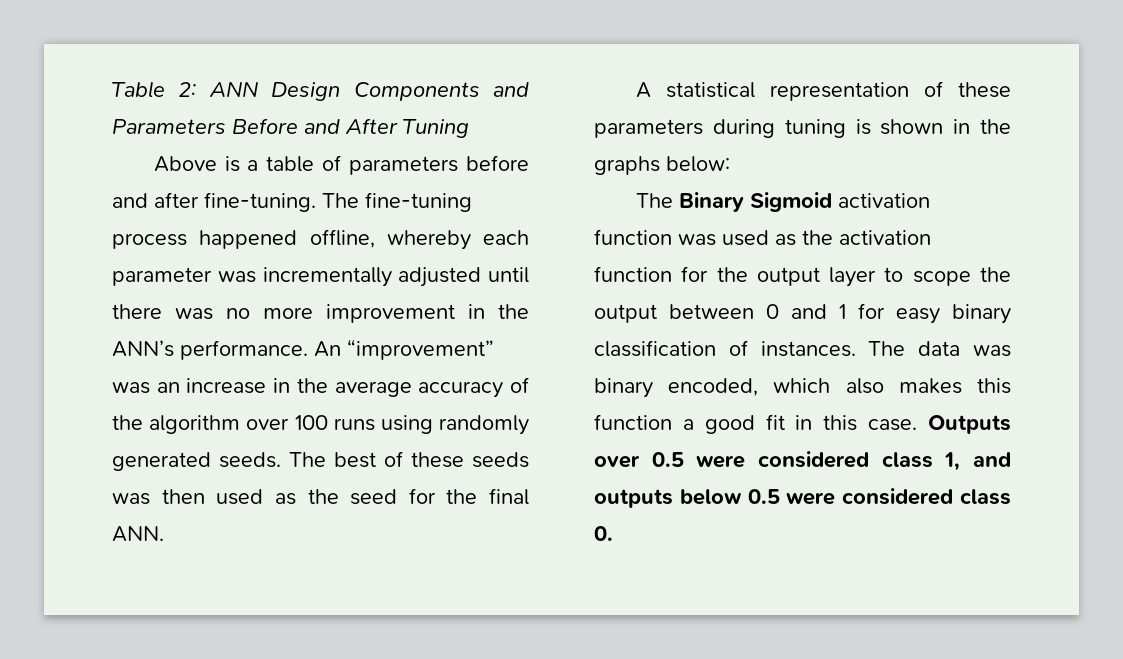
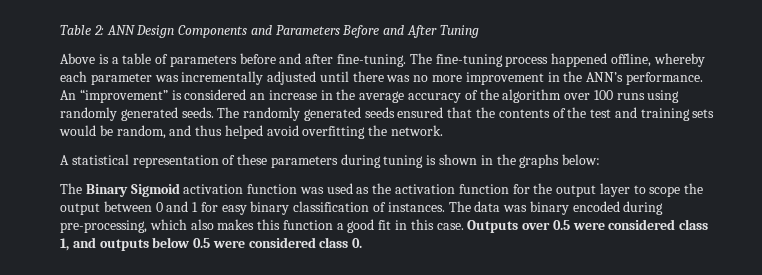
[112,382,150,394] was -> [171,89,247,100] is considered
[334,451,529,468] [112,488,529,505] [112,526,164,542] best of these seeds was then used as the seed for the final ANN. -> [243,107,715,121] [59,125,444,139] randomly generated seeds ensured that the contents of the test and training sets would be random, and thus helped avoid overfitting the network.
[668,378,759,396] encoded, -> [572,201,664,215] [60,220,147,233] encoded during pre-processing,

